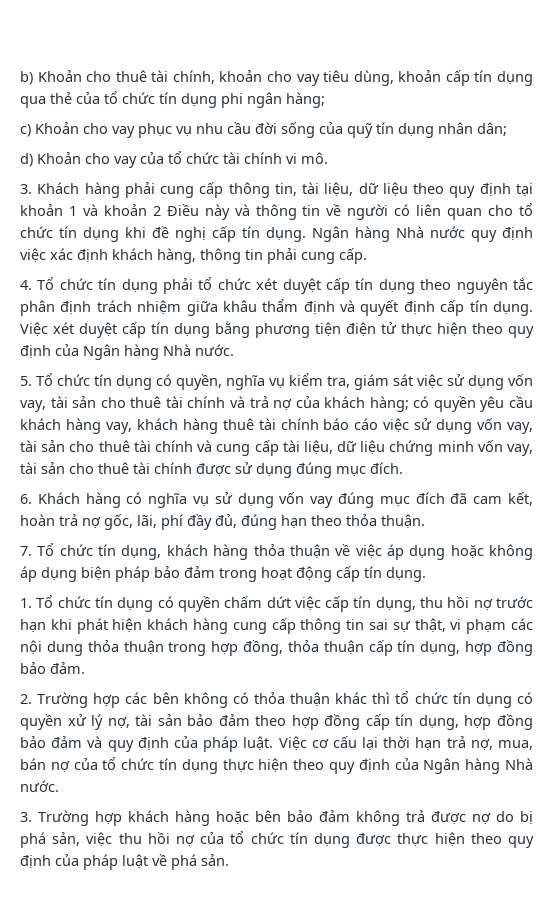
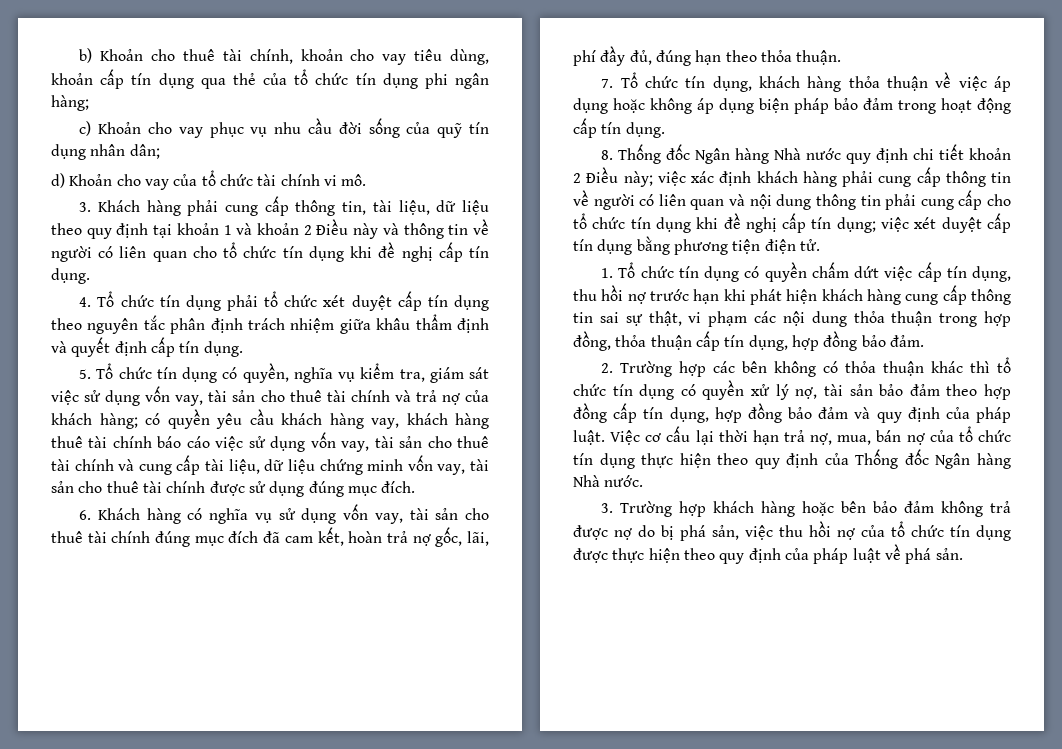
[312,226,533,242] [20,248,367,264] Ngân hàng Nhà nước quy định việc xác định khách hàng, thông tin phải cung cấp. -> (90, 276) none
[20,321,534,338] [20,344,234,360] Việc xét duyệt cấp tín dụng bằng phương tiện điện tử thực hiện theo quy định của Ngân hàng Nhà nước. -> (243, 349) none
[310,496,334,508] vay -> [374,508,489,524] [51,531,151,543] vay, tài sản cho thuê tài chính
(426, 574) none -> [601,144,1012,164] [573,167,1011,187] [573,190,1012,210] [573,213,1011,233] [573,236,820,255] // 8. Thống đốc Ngân hàng Nhà nước quy định chi tiết khoản 2 Điều này; việc xác định khách hàng phải cung cấp thông tin về người có liên quan và nội dung thông tin phải cung cấp cho tổ chức tín dụng khi đề nghị cấp tín dụng; việc xét duyệt cấp tín dụng bằng phương tiện điện tử.
(419, 764) none -> [855,449,929,469] Thống đốc

